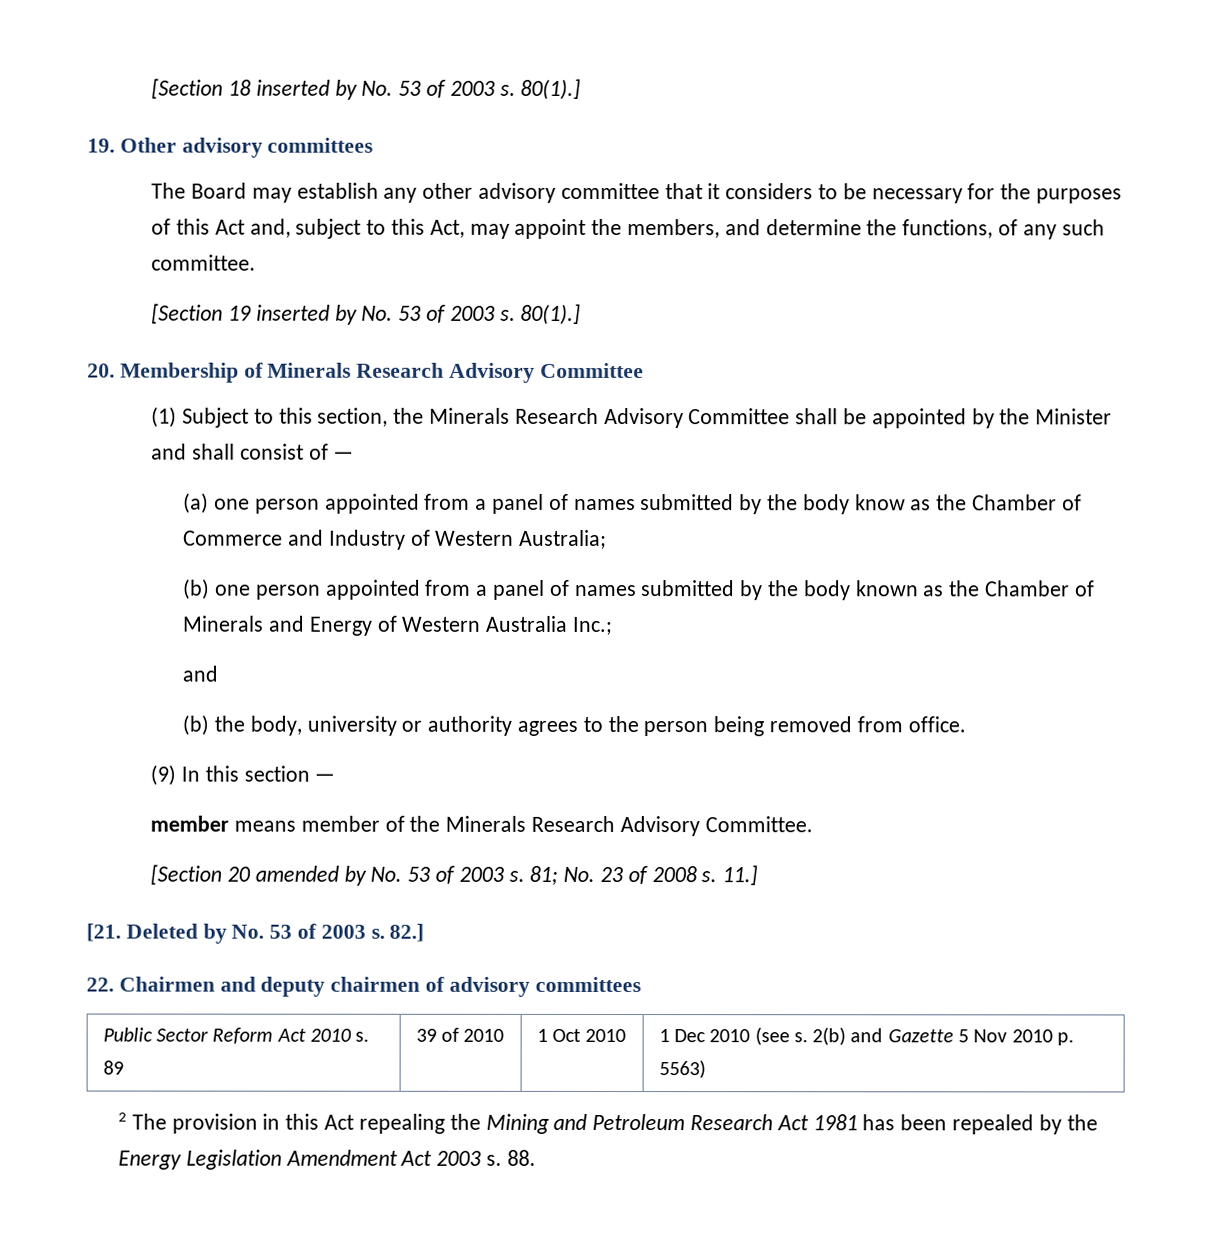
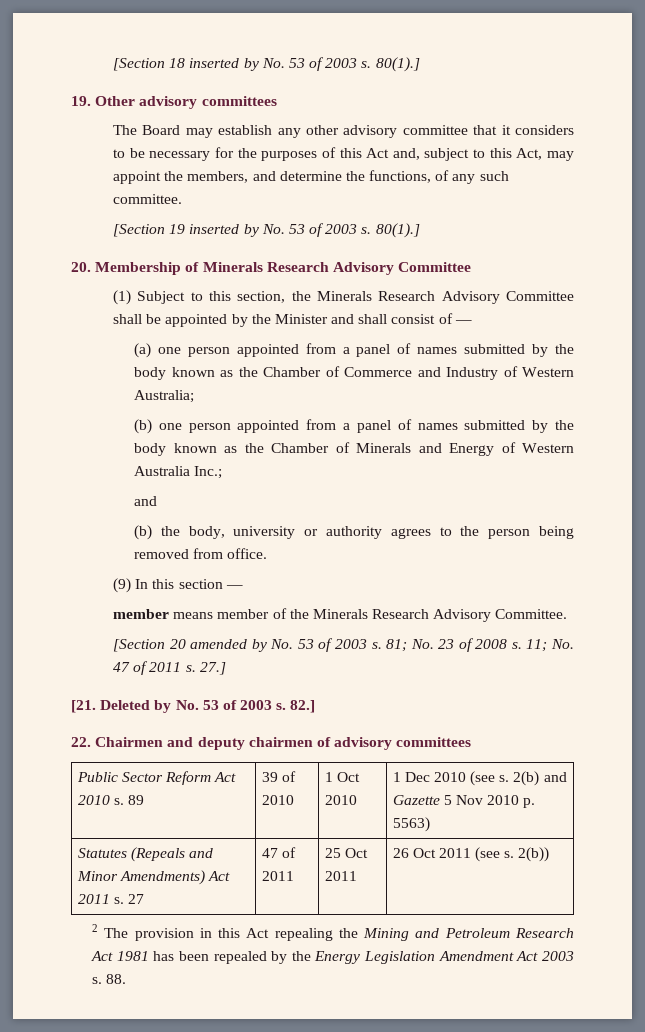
[854,494,906,511] know -> [171,367,215,377] known
[722,865,759,886] 11.] -> [526,639,575,652] [112,661,226,675] 11; No. 47 of 2011 s. 27.]
(706, 1069) none -> [77,847,213,862] [76,870,230,885] [77,894,144,904] [261,847,296,858] [261,871,294,881] [324,848,368,858] [324,871,357,881] [392,847,550,862] // Statutes (Repeals and Minor Amendments) Act 2011 s. 27 | 47 of 2011 | 25 Oct 2011 | 26 Oct 2011 (see s. 2(b))

